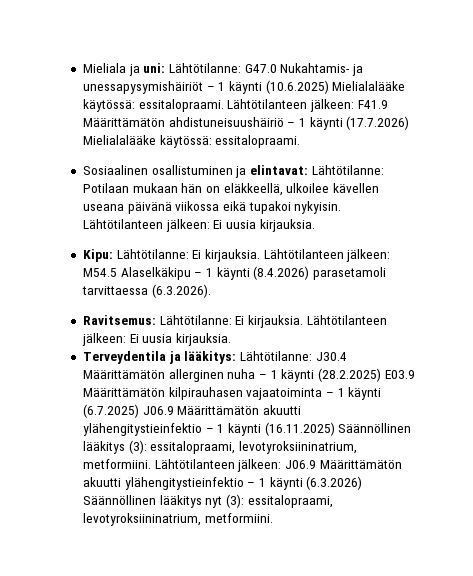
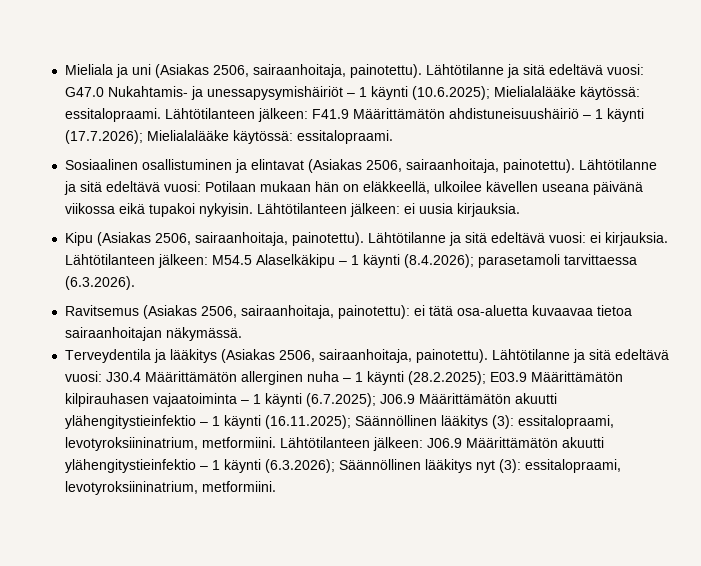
[143,63,241,73] uni: Lähtötilanne: -> [131,64,644,78] uni (Asiakas 2506, sairaanhoitaja, painotettu). Lähtötilanne ja sitä edeltävä vuosi:
[265,80,329,94] (10.6.2025) -> [411,86,490,100] (10.6.2025);
[346,116,410,130] (17.7.2026) -> [64,130,143,144] (17.7.2026);
[249,165,384,175] elintavat: Lähtötilanne: -> [250,159,657,173] [63,181,201,195] elintavat (Asiakas 2506, sairaanhoitaja, painotettu). Lähtötilanne ja sitä edeltävä vuosi:
[213,219,315,232] [83,249,202,262] Ei uusia kirjauksia. // Kipu: Lähtötilanne: Ei -> [403,203,520,217] [64,232,601,246] ei uusia kirjauksia. // Kipu (Asiakas 2506, sairaanhoitaja, painotettu). Lähtötilanne ja sitä edeltävä vuosi: ei
[253,266,310,280] (8.4.2026) -> [403,254,474,268] (8.4.2026);
[83,315,387,328] [82,333,231,346] [83,351,312,364] Ravitsemus: Lähtötilanne: Ei kirjauksia. Lähtötilanteen jälkeen: Ei uusia kirjauksia. // Terveydentila ja lääkitys: Lähtötilanne: -> [64,305,632,319] [64,327,242,341] [64,349,669,363] [64,371,102,382] Ravitsemus (Asiakas 2506, sairaanhoitaja, painotettu): ei tätä osa-aluetta kuvaavaa tietoa sairaanhoitajan näkymässä. // Terveydentila ja lääkitys (Asiakas 2506, sairaanhoitaja, painotettu). Lähtötilanne ja sitä edeltävä vuosi:
[317,368,381,382] (28.2.2025) -> [407,371,486,385] (28.2.2025);
[83,404,301,418] [83,422,335,436] (6.7.2025) J06.9 Määrittämätön akuutti ylähengitystieinfektio – 1 käynti (16.11.2025) -> [305,393,557,407] [64,415,351,429] (6.7.2025); J06.9 Määrittämätön akuutti ylähengitystieinfektio – 1 käynti (16.11.2025);
[306,476,363,490] (6.3.2026) -> [264,459,335,473] (6.3.2026);

